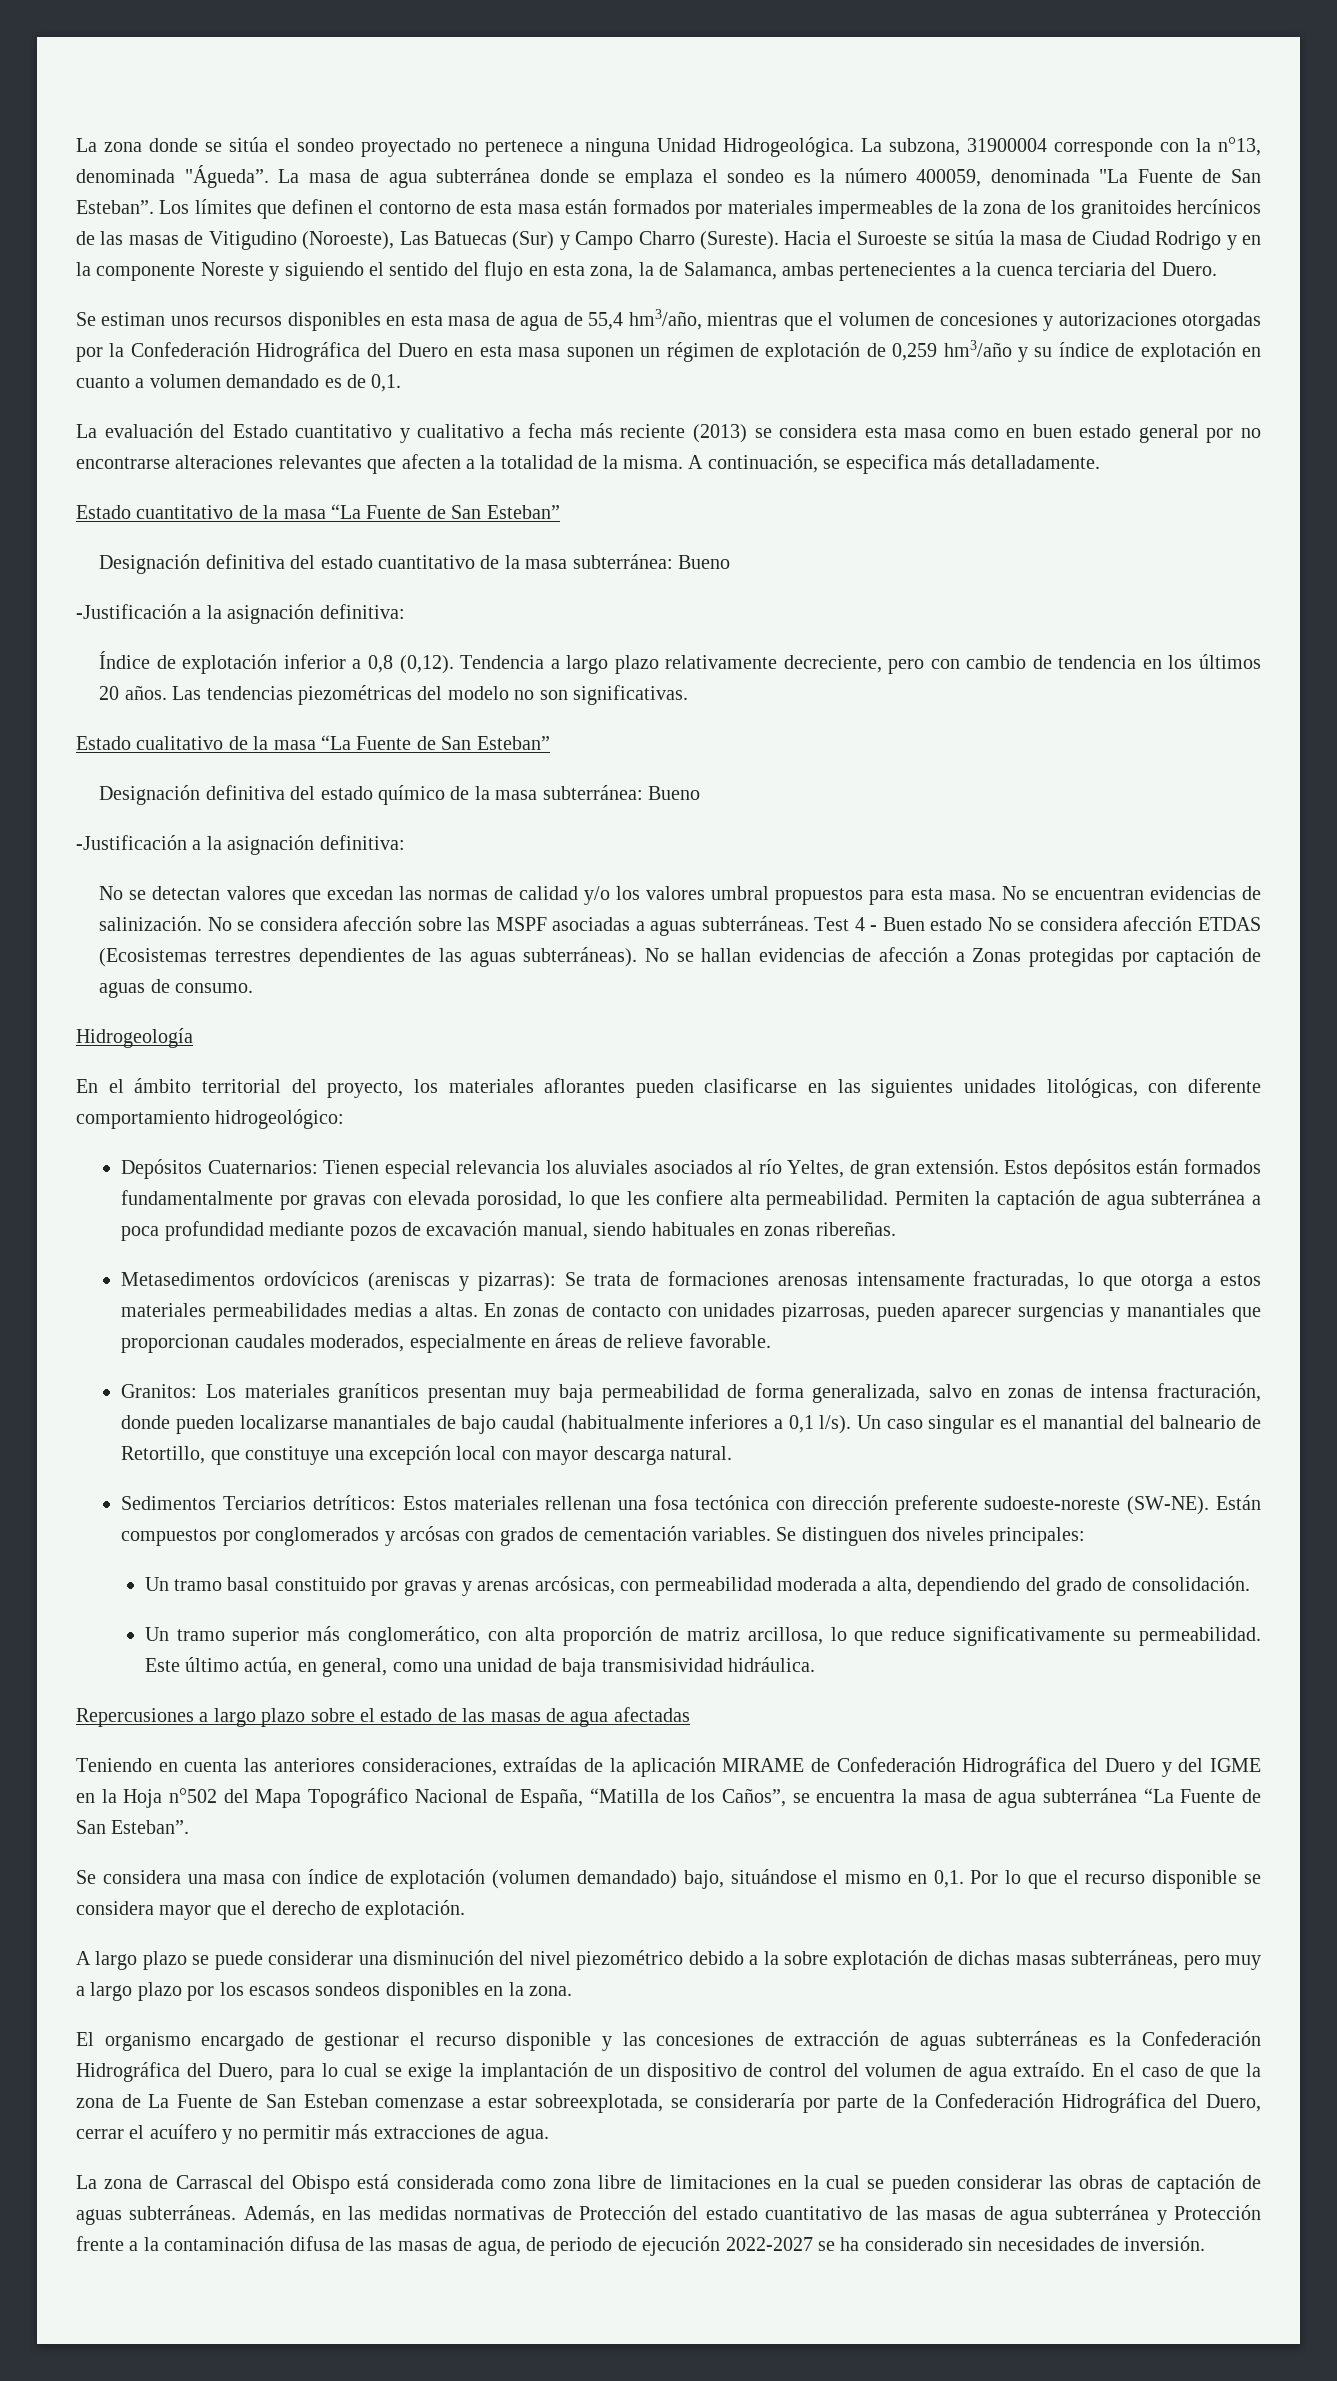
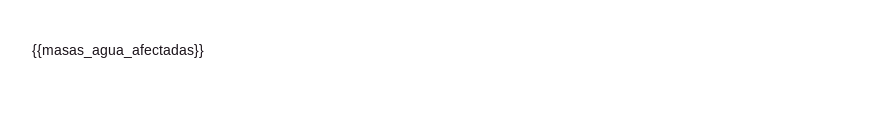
[76,137,1262,157] [76,165,1261,188] [76,199,1262,219] [76,230,1261,250] [76,261,1217,281] [76,309,1261,331] [76,340,1261,362] [76,374,402,392] [76,423,1261,443] [76,454,1101,474] [76,504,560,519] [99,554,730,574] [76,604,405,624] [99,651,1262,674] [99,685,688,705] [76,735,550,750] [99,785,700,805] [76,835,405,855] [99,886,1262,905] [99,916,1261,936] [99,947,1261,967] [99,979,254,998] [76,1028,193,1048] [76,1078,1261,1098] [76,1109,345,1129] [121,1159,1261,1179] [121,1190,1261,1210] [121,1221,896,1241] [121,1271,1261,1291] [121,1303,1261,1322] [121,1333,771,1353] [121,1383,1262,1403] [121,1414,1261,1434] [121,1445,732,1465] [121,1495,1261,1515] [121,1526,1085,1546] [144,1576,1250,1596] [144,1626,1261,1646] [144,1657,816,1677] [76,1707,690,1727] [76,1757,1261,1777] [76,1788,1261,1808] [76,1820,190,1834] [76,1869,1261,1889] [76,1900,466,1920] [76,1950,1261,1970] [76,1982,572,2001] [76,2031,1261,2051] [76,2062,1262,2082] [76,2093,1261,2113] [76,2124,549,2144] [76,2174,1262,2194] [76,2205,1261,2225] [76,2236,1206,2256] La zona donde se sitúa el sondeo proyectado no pertenece a ninguna Unidad Hidrogeológica. La subzona, 31900004 corresponde con la n°13, denominada "Águeda”. La masa de agua subterránea donde se emplaza el sondeo es la número 400059, denominada "La Fuente de San Esteban”. Los límites que definen el contorno de esta masa están formados por materiales impermeables de la zona de los granitoides hercínicos de las masas de Vitigudino (Noroeste), Las Batuecas (Sur) y Campo Charro (Sureste). Hacia el Suroeste se sitúa la masa de Ciudad Rodrigo y en la componente Noreste y siguiendo el sentido del flujo en esta zona, la de Salamanca, ambas pertenecientes a la cuenca terciaria del Duero. // Se estiman unos recursos disponibles en esta masa de agua de 55,4 hm3/año, mientras que el volumen de concesiones y autorizaciones otorgadas por la Confederación Hidrográfica del Duero en esta masa suponen un régimen de explotación de 0,259 hm3/año y su índice de explotación en cuanto a volumen demandado es de 0,1. // La evaluación del Estado cuantitativo y cualitativo a fecha más reciente (2013) se considera esta masa como en buen estado general por no encontrarse alteraciones relevantes que afecten a la totalidad de la misma. A continuación, se especifica más detalladamente. // Estado cuantitativo de la masa “La Fuente de San Esteban” // Designación definitiva del estado cuantitativo de la masa subterránea: Bueno // -Justificación a la asignación definitiva: // Índice de explotación inferior a 0,8 (0,12). Tendencia a largo plazo relativamente decreciente, pero con cambio de tendencia en los últimos 20 años. Las tendencias piezométricas del modelo no son significativas. // Estado cualitativo de la masa “La Fuente de San Esteban” // Designación definitiva del estado químico de la masa subterránea: Bueno // -Justificación a la asignación definitiva: // No se detectan valores que excedan las normas de calidad y/o los valores umbral propuestos para esta masa. No se encuentran evidencias de salinización. No se considera afección sobre las MSPF asociadas a aguas subterráneas. Test 4 - Buen estado No se considera afección ETDAS (Ecosistemas terrestres dependientes de las aguas subterráneas). No se hallan evidencias de afección a Zonas protegidas por captación de aguas de consumo. // Hidrogeología // En el ámbito territorial del proyecto, los materiales aflorantes pueden clasificarse en las siguientes unidades litológicas, con diferente comportamiento hidrogeológico: // Depósitos Cuaternarios: Tienen especial relevancia los aluviales asociados al río Yeltes, de gran extensión. Estos depósitos están formados fundamentalmente por gravas con elevada porosidad, lo que les confiere alta permeabilidad. Permiten la captación de agua subterránea a poca profundidad mediante pozos de excavación manual, siendo habituales en zonas ribereñas. // Metasedimentos ordovícicos (areniscas y pizarras): Se trata de formaciones arenosas intensamente fracturadas, lo que otorga a estos materiales permeabilidades medias a altas. En zonas de contacto con unidades pizarrosas, pueden aparecer surgencias y manantiales que proporcionan caudales moderados, especialmente en áreas de relieve favorable. // Granitos: Los materiales graníticos presentan muy baja permeabilidad de forma generalizada, salvo en zonas de intensa fracturación, donde pueden localizarse manantiales de bajo caudal (habitualmente inferiores a 0,1 l/s). Un caso singular es el manantial del balneario de Retortillo, que constituye una excepción local con mayor descarga natural. // Sedimentos Terciarios detríticos: Estos materiales rellenan una fosa tectónica con dirección preferente sudoeste-noreste (SW-NE). Están compuestos por conglomerados y arcósas con grados de cementación variables. Se distinguen dos niveles principales: // Un tramo basal constituido por gravas y arenas arcósicas, con permeabilidad moderada a alta, dependiendo del grado de consolidación. // Un tramo superior más conglomerático, con alta proporción de matriz arcillosa, lo que reduce significativamente su permeabilidad. Este último actúa, en general, como una unidad de baja transmisividad hidráulica. // Repercusiones a largo plazo sobre el estado de las masas de agua afectadas // Teniendo en cuenta las anteriores consideraciones, extraídas de la aplicación MIRAME de Confederación Hidrográfica del Duero y del IGME en la Hoja n°502 del Mapa Topográfico Nacional de España, “Matilla de los Caños”, se encuentra la masa de agua subterránea “La Fuente de San Esteban”. // Se considera una masa con índice de explotación (volumen demandado) bajo, situándose el mismo en 0,1. Por lo que el recurso disponible se considera mayor que el derecho de explotación. // A largo plazo se puede considerar una disminución del nivel piezométrico debido a la sobre explotación de dichas masas subterráneas, pero muy a largo plazo por los escasos sondeos disponibles en la zona. // El organismo encargado de gestionar el recurso disponible y las concesiones de extracción de aguas subterráneas es la Confederación Hidrográfica del Duero, para lo cual se exige la implantación de un dispositivo de control del volumen de agua extraído. En el caso de que la zona de La Fuente de San Esteban comenzase a estar sobreexplotada, se consideraría por parte de la Confederación Hidrográfica del Duero, cerrar el acuífero y no permitir más extracciones de agua. // La zona de Carrascal del Obispo está considerada como zona libre de limitaciones en la cual se pueden considerar las obras de captación de aguas subterráneas. Además, en las medidas normativas de Protección del estado cuantitativo de las masas de agua subterránea y Protección frente a la contaminación difusa de las masas de agua, de periodo de ejecución 2022-2027 se ha considerado sin necesidades de inversión. -> [32,44,204,58] {{masas_agua_afectadas}}

